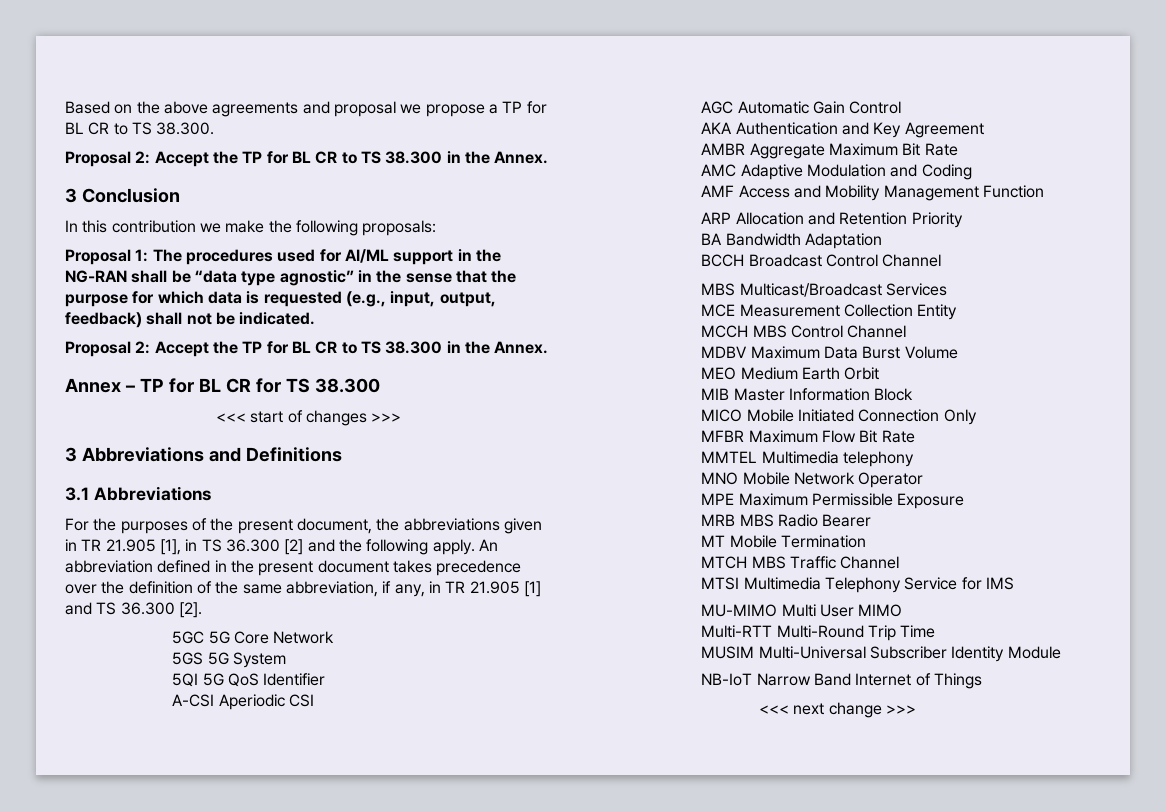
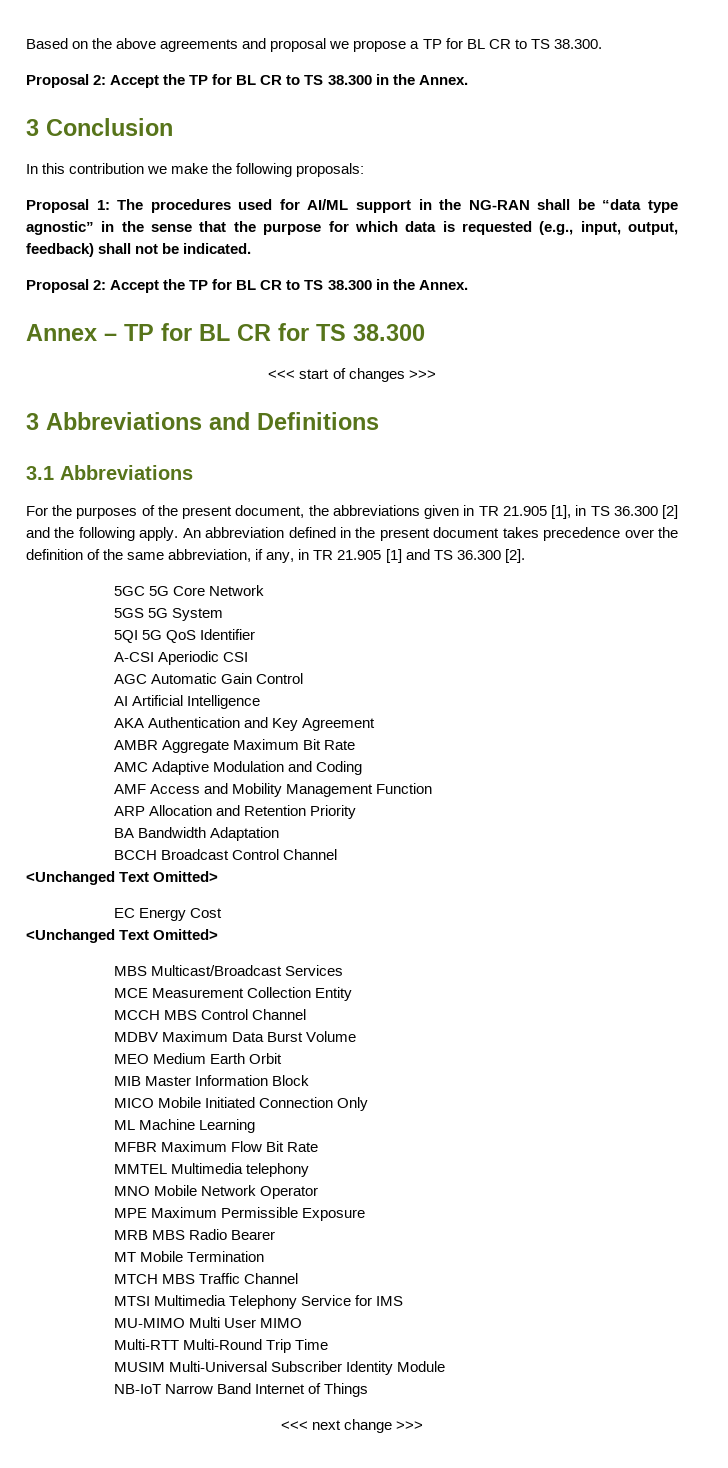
(902, 107) none -> [113,695,260,709] // AI Artificial Intelligence
(942, 260) none -> [26,871,219,885] [113,908,222,921] [26,929,219,943] // <Unchanged Text Omitted> // EC Energy Cost // <Unchanged Text Omitted>
(977, 417) none -> [113,1119,255,1133] // ML Machine Learning

